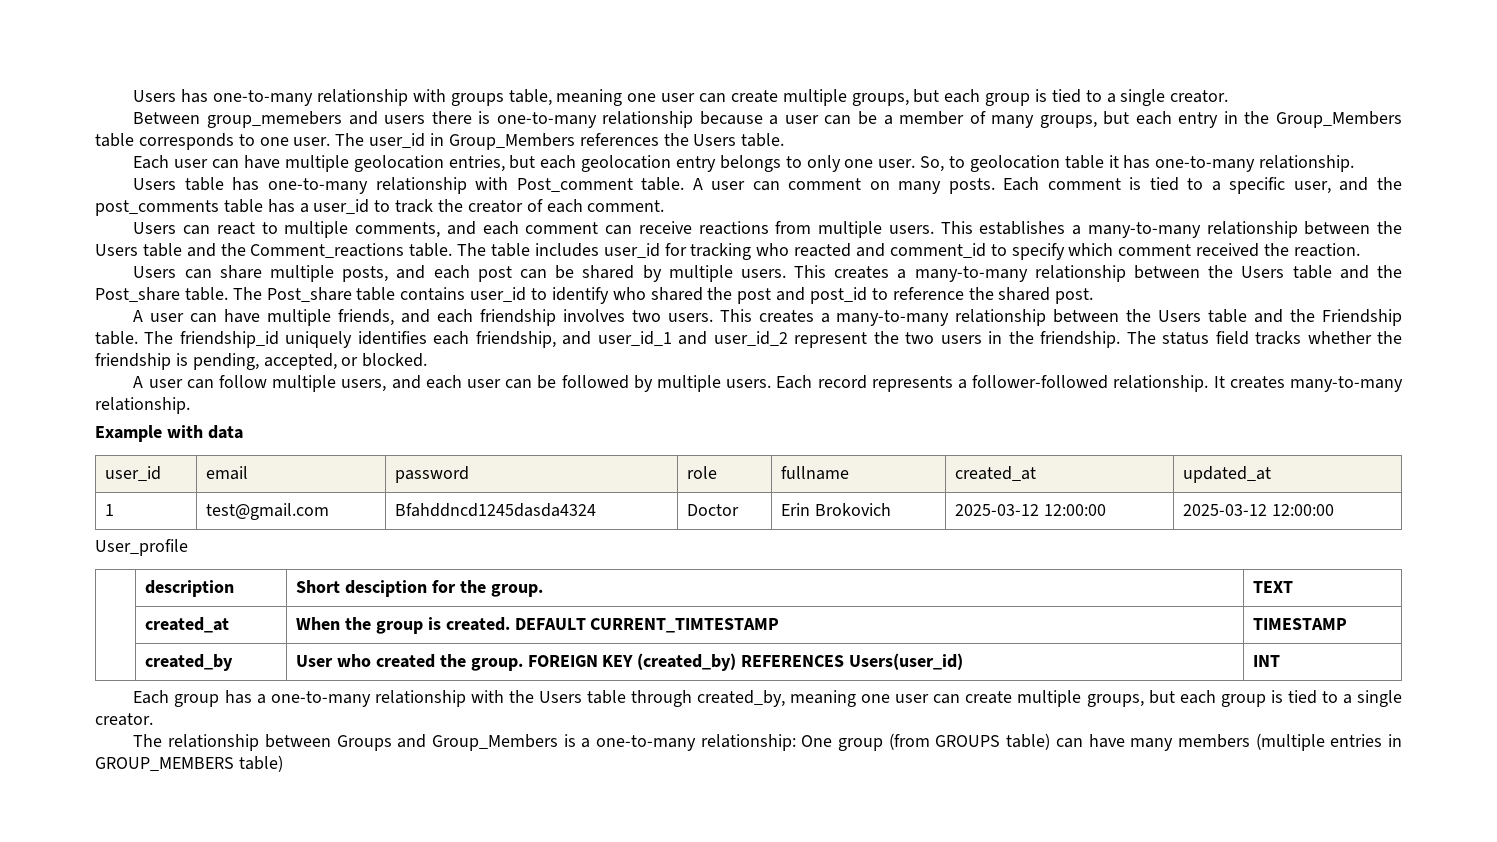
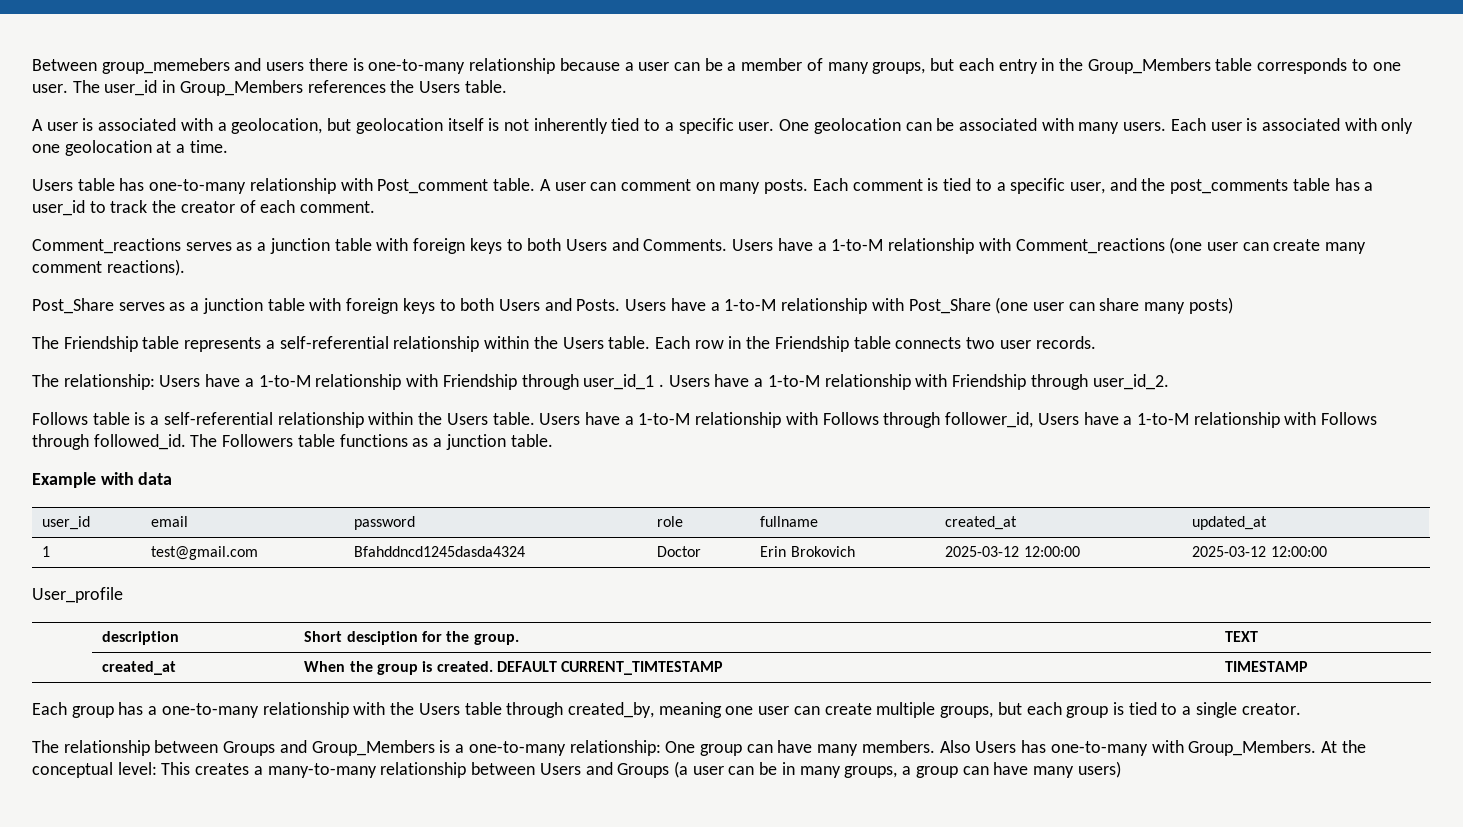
[133,89,1229,106] Users has one-to-many relationship with groups table, meaning one user can create multiple groups, but each group is tied to a single creator. // -> (32, 65) none
[133,155,1355,172] Each user can have multiple geolocation entries, but each geolocation entry belongs to only one user. So, to geolocation table it has one-to-many relationship. -> [32,118,1414,134] [32,140,228,156] A user is associated with a geolocation, but geolocation itself is not inherently tied to a specific user. One geolocation can be associated with many users. Each user is associated with only one geolocation at a time.
[133,221,1403,238] [95,243,1360,260] [133,265,1402,282] [95,287,1094,304] [133,309,1403,326] [95,331,1403,348] [95,353,428,370] [133,375,1403,392] [95,397,190,414] Users can react to multiple comments, and each comment can receive reactions from multiple users. This establishes a many-to-many relationship between the Users table and the Comment_reactions table. The table includes user_id for tracking who reacted and comment_id to specify which comment received the reaction. // Users can share multiple posts, and each post can be shared by multiple users. This creates a many-to-many relationship between the Users table and the Post_share table. The Post_share table contains user_id to identify who shared the post and post_id to reference the shared post. // A user can have multiple friends, and each friendship involves two users. This creates a many-to-many relationship between the Users table and the Friendship table. The friendship_id uniquely identifies each friendship, and user_id_1 and user_id_2 represent the two users in the friendship. The status field tracks whether the friendship is pending, accepted, or blocked. // A user can follow multiple users, and each user can be followed by multiple users. Each record represents a follower-followed relationship. It creates many-to-many relationship. -> [32,237,1367,254] [32,259,185,276] [32,297,1233,314] [32,336,1096,352] [32,374,1169,390] [32,412,1378,428] [32,434,553,450] Comment_reactions serves as a junction table with foreign keys to both Users and Comments. Users have a 1-to-M relationship with Comment_reactions (one user can create many comment reactions). // Post_Share serves as a junction table with foreign keys to both Users and Posts. Users have a 1-to-M relationship with Post_Share (one user can share many posts) // The Friendship table represents a self-referential relationship within the Users table. Each row in the Friendship table connects two user records. // The relationship: Users have a 1-to-M relationship with Friendship through user_id_1 . Users have a 1-to-M relationship with Friendship through user_id_2. // Follows table is a self-referential relationship within the Users table. Users have a 1-to-M relationship with Follows through follower_id, Users have a 1-to-M relationship with Follows through followed_id. The Followers table functions as a junction table.
[145,654,234,671] [296,653,963,671] [1253,655,1281,667] // | created_by | User who created the group. FOREIGN KEY (created_by) REFERENCES Users(user_id) | INT -> (1309, 666) none
[888,733,1403,751] [95,755,283,772] (from GROUPS table) can have many members (multiple entries in GROUP_MEMBERS table) -> [746,740,1366,756] [32,761,1121,778] can have many members. Also Users has one-to-many with Group_Members. At the conceptual level: This creates a many-to-many relationship between Users and Groups (a user can be in many groups, a group can have many users)

